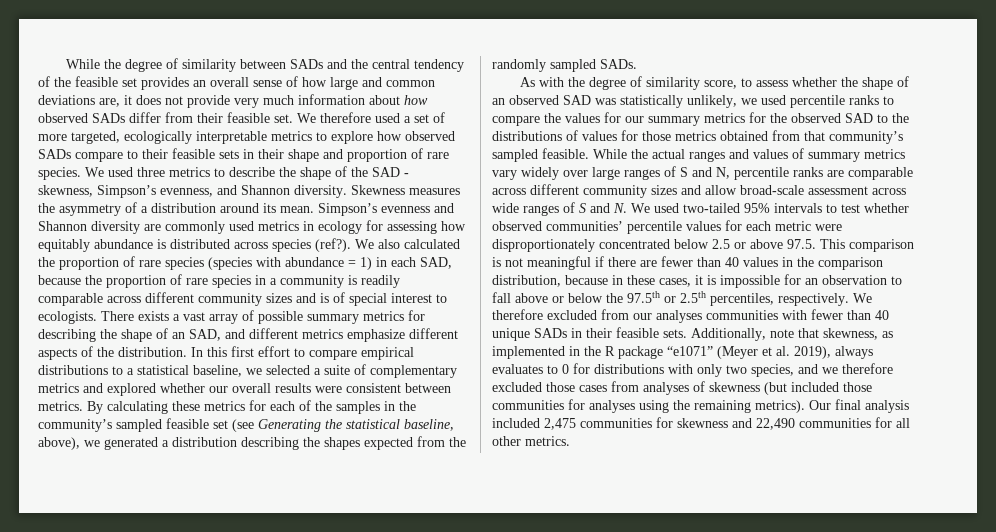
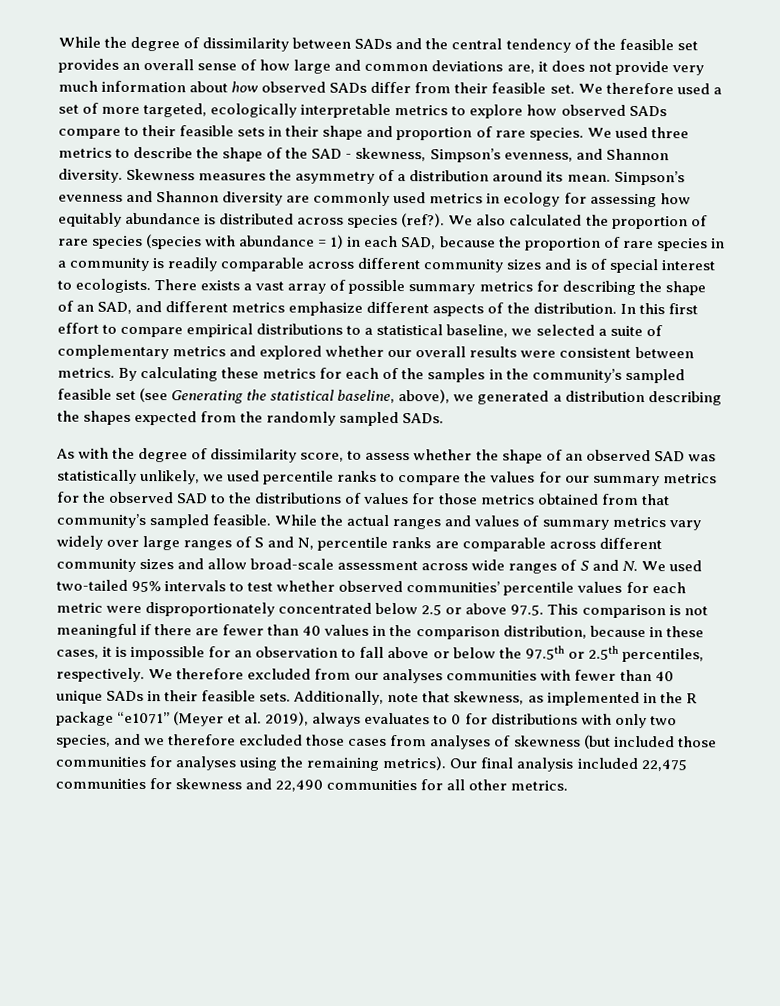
[181,59,236,72] similarity -> [202,37,290,52] dissimilarity
[645,77,700,90] similarity -> [210,448,298,463] dissimilarity
[544,418,576,430] 2,475 -> [640,759,687,772] 22,475

